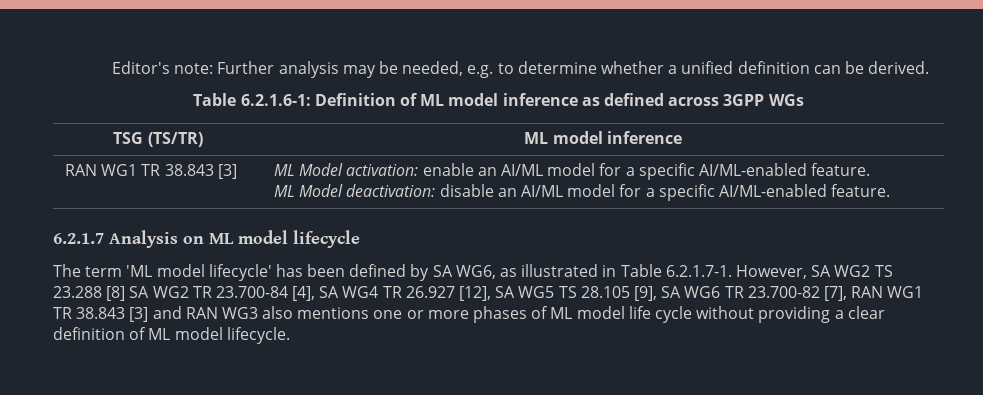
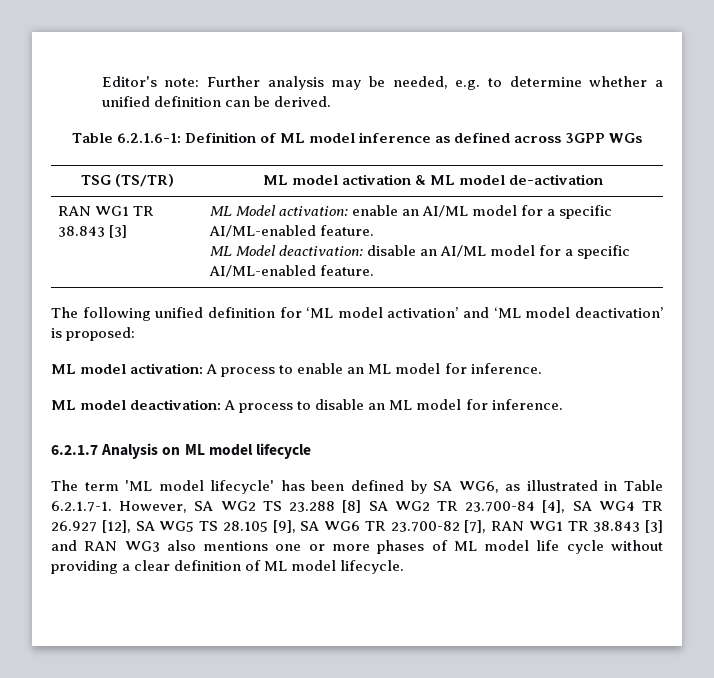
[606,131,682,144] inference -> [341,174,604,185] activation & ML model de-activation
(891, 190) none -> [51,307,663,321] [51,327,136,341] [51,363,542,377] [51,399,563,413] // The following unified definition for ‘ML model activation’ and ‘ML model deactivation’ is proposed: // ML model activation: A process to enable an ML model for inference. // ML model deactivation: A process to disable an ML model for inference.

